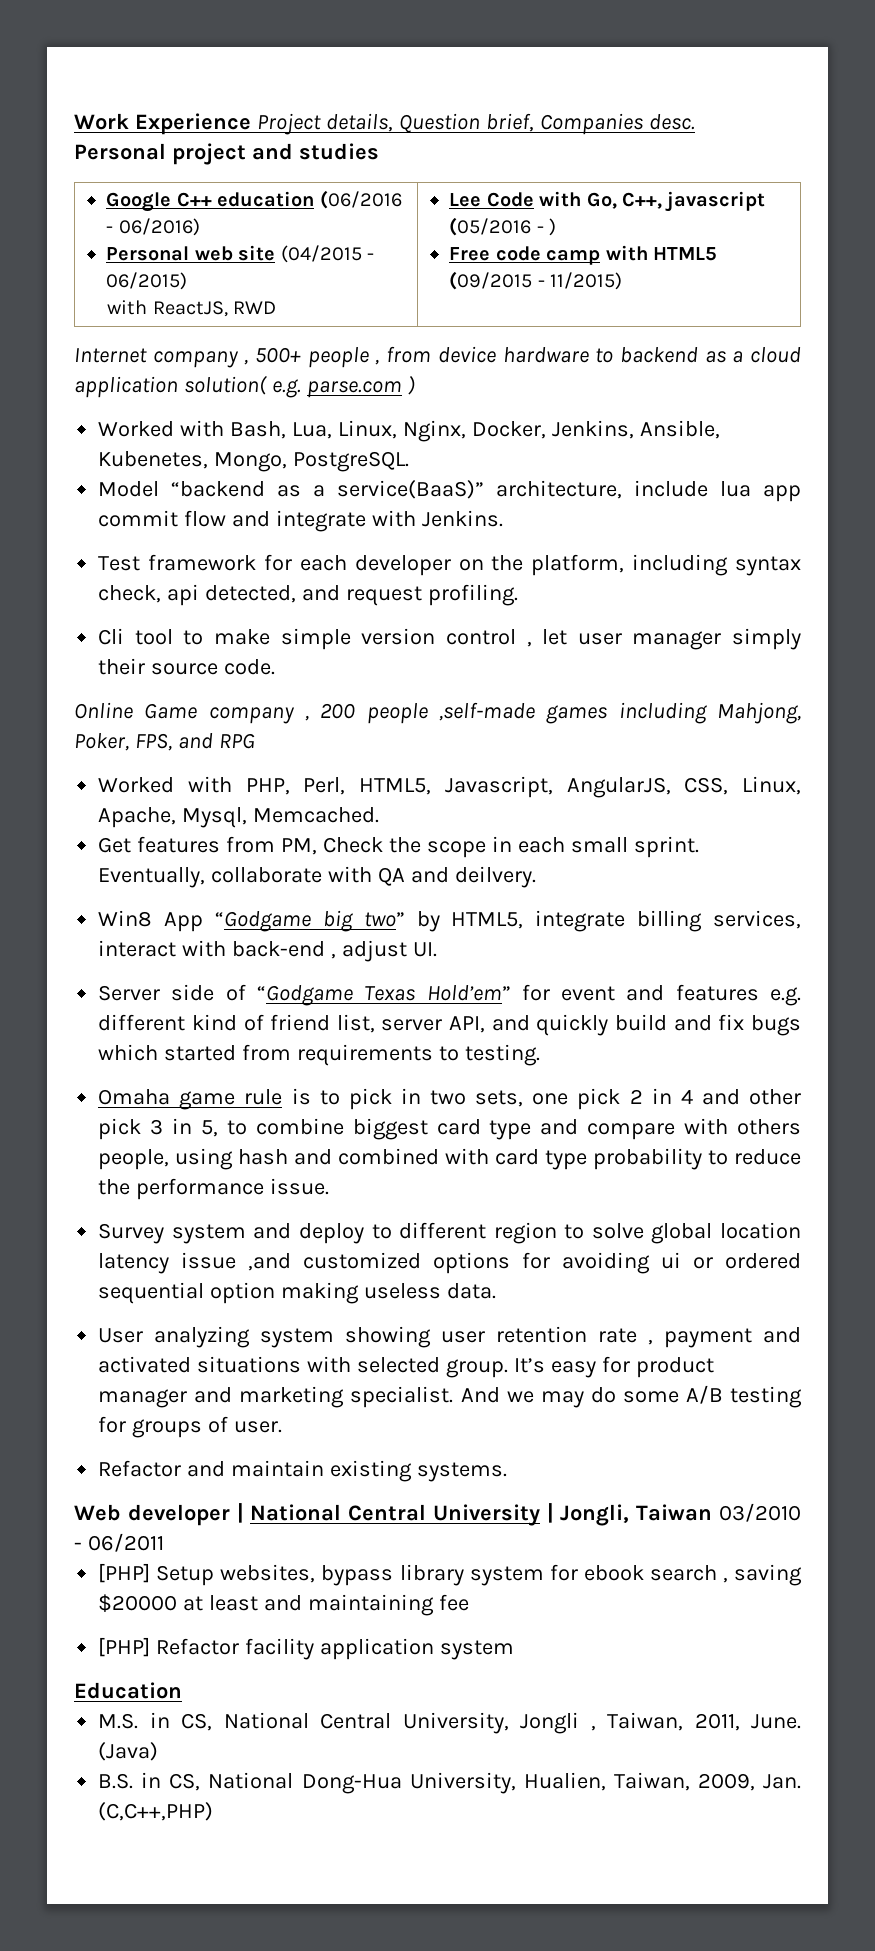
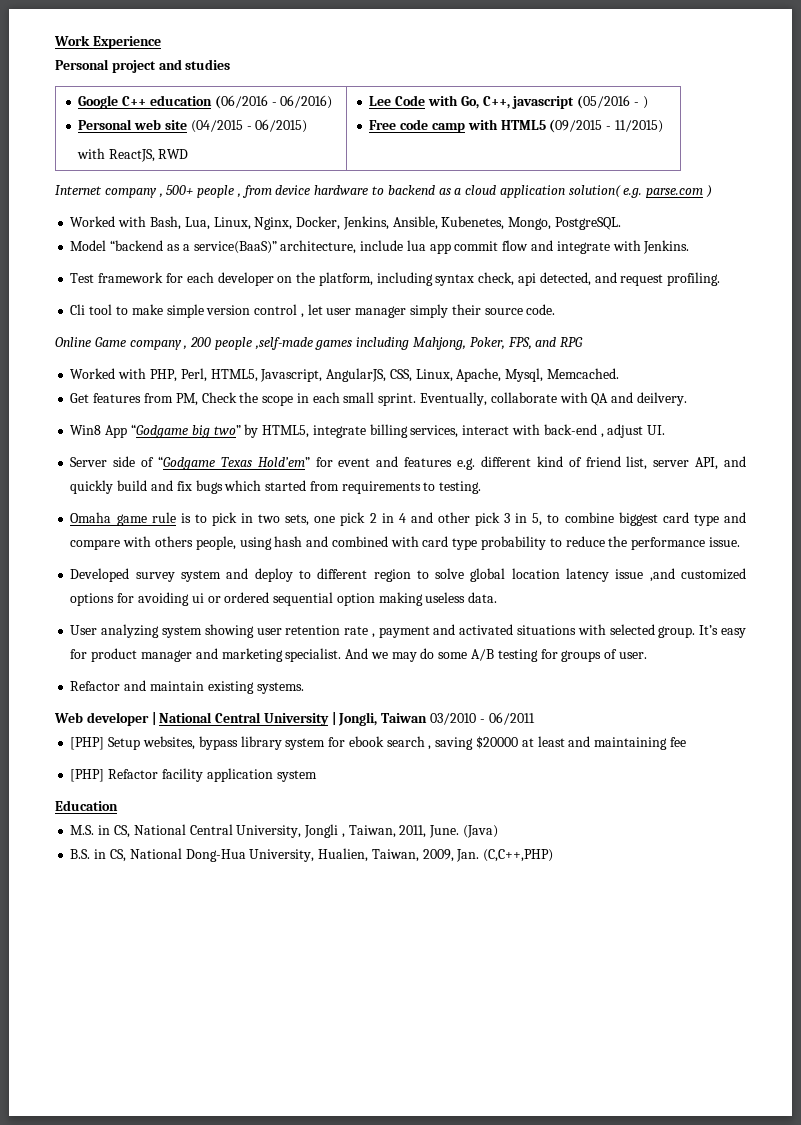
[256,113,695,135] Project details, Question brief, Companies desc. -> (161, 42) none
[98,1223,165,1244] Survey -> [70,568,175,582] Developed survey

